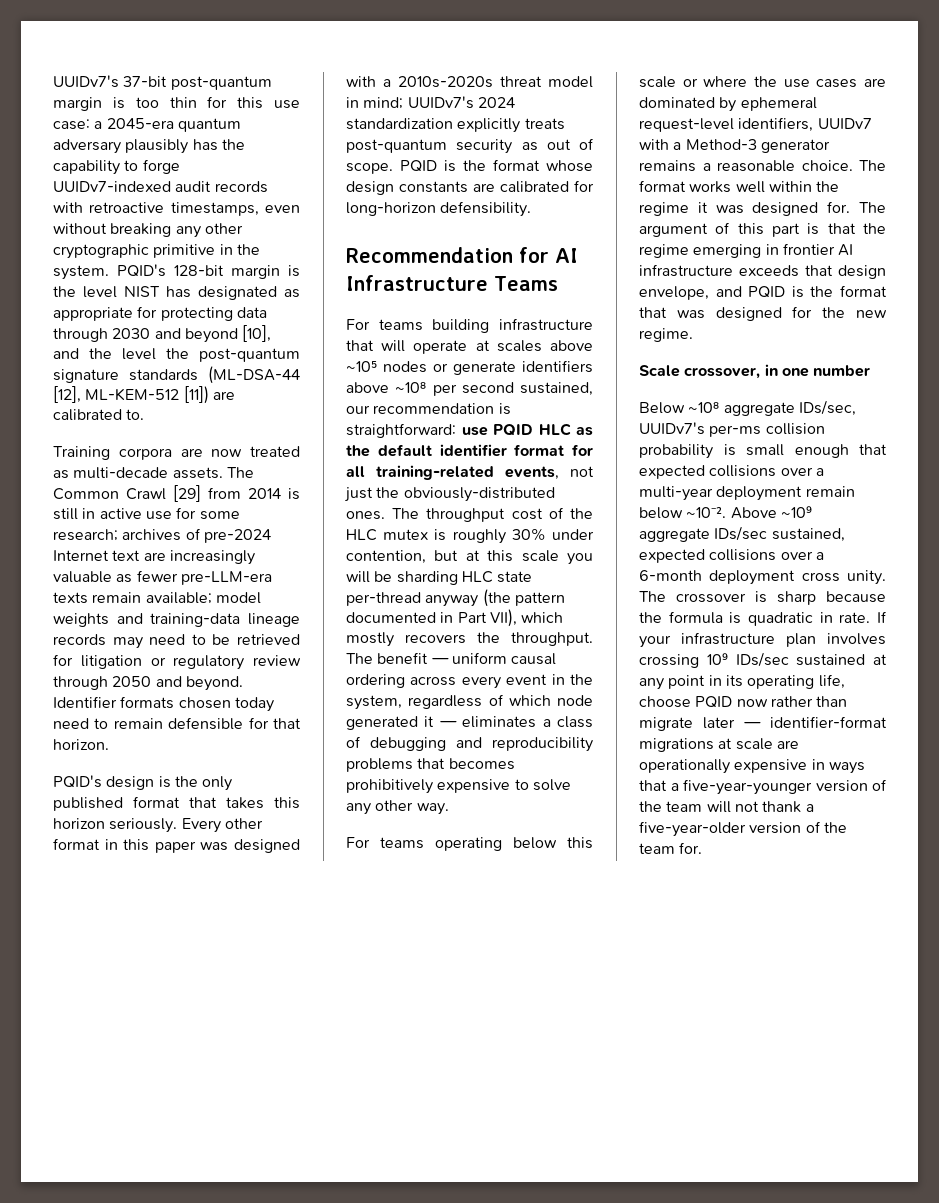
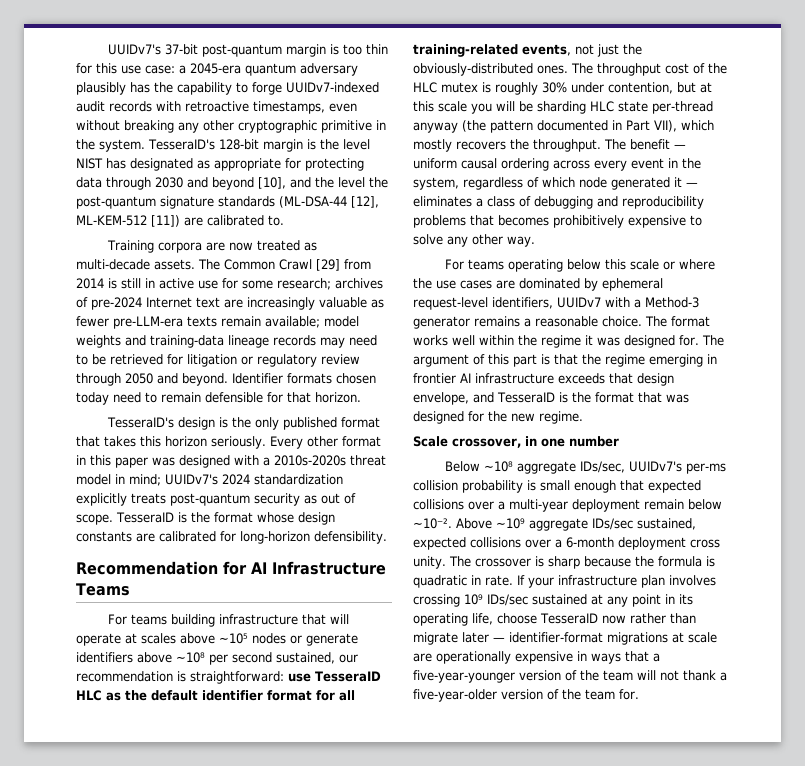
[117,264,166,277] PQID's -> [148,139,215,150] TesseraID's
[53,775,102,788] PQID's -> [106,417,174,428] TesseraID's
[400,160,437,172] PQID -> [116,512,174,523] TesseraID
[493,424,533,436] PQID -> [315,671,381,682] TesseraID
[748,286,786,298] PQID -> [497,392,555,403] TesseraID
[695,696,733,708] PQID -> [540,613,598,624] TesseraID

